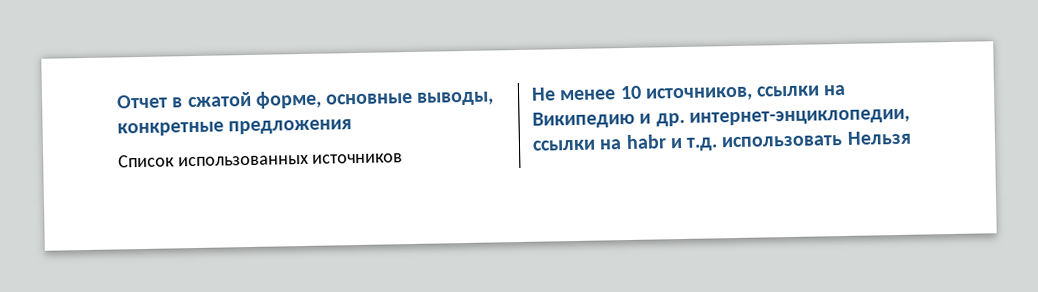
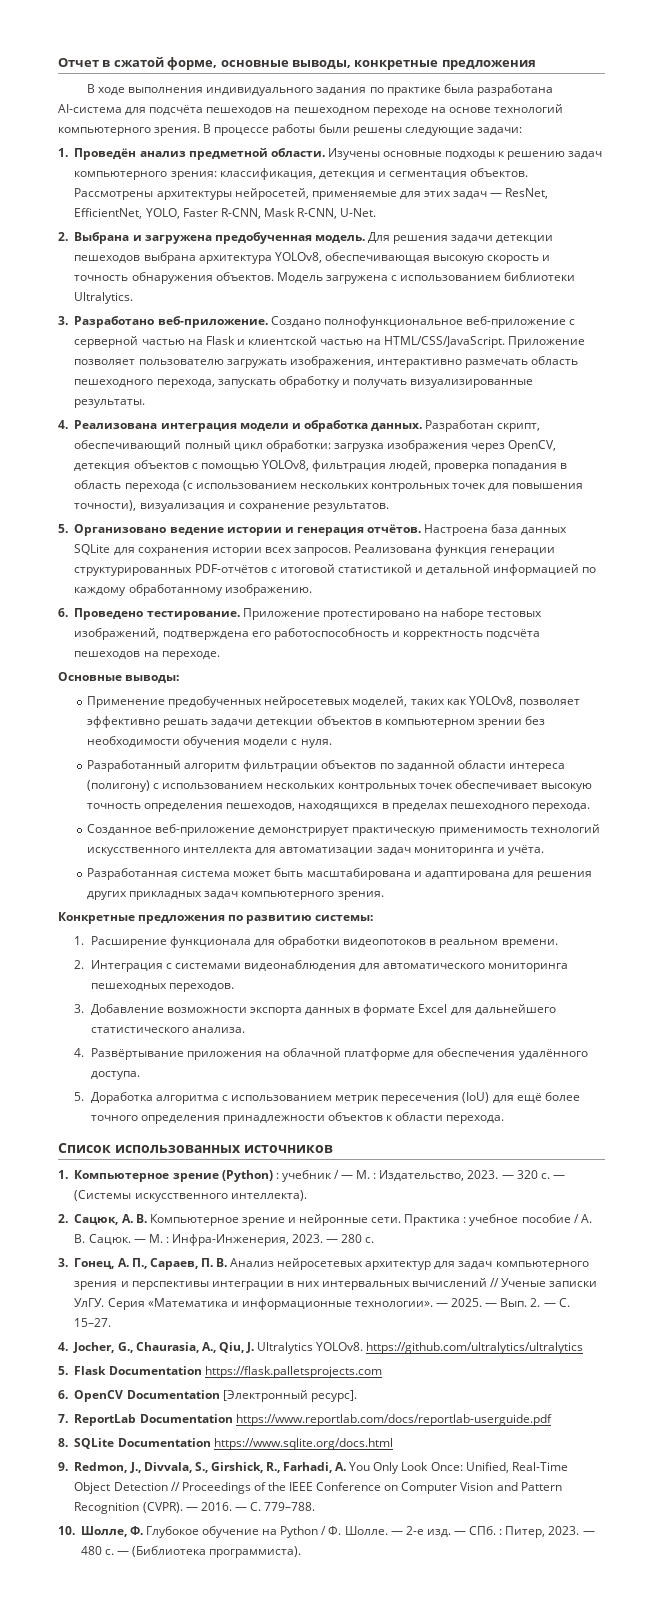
[118,153,404,168] [531,84,847,102] [532,108,910,129] [532,130,912,151] Список использованных источников // Не менее 10 источников, ссылки на Википедию и др. интернет-энциклопедии, ссылки на habr и т.д. использовать Нельзя -> [86,84,553,96] [58,104,563,116] [58,124,522,136] [58,148,603,160] [74,168,529,180] [74,188,549,200] [74,208,377,219] [58,232,554,244] [74,252,551,264] [74,272,576,284] [74,292,134,304] [58,316,575,328] [74,336,586,348] [74,356,579,368] [74,376,534,388] [74,399,146,408] [58,420,541,432] [74,440,557,452] [74,460,568,472] [74,480,584,492] [74,500,389,512] [58,524,568,536] [74,544,556,556] [74,564,597,576] [74,584,312,596] [58,608,543,620] [74,628,541,640] [74,651,220,660] [58,672,180,683] [87,696,580,708] [87,716,545,728] [87,736,332,748] [87,760,565,772] [87,780,592,792] [87,803,590,812] [87,824,600,836] [87,845,544,856] [87,868,592,880] [87,891,384,900] [58,912,374,924] [74,936,558,948] [74,960,569,972] [90,983,234,992] [74,1004,556,1016] [90,1027,245,1033] [74,1048,588,1060] [90,1071,140,1080] [74,1092,580,1104] [90,1112,505,1124] [58,1143,333,1153] [58,1170,565,1182] [74,1190,307,1202] [58,1214,592,1226] [74,1234,375,1246] [58,1258,589,1270] [74,1278,598,1290] [74,1298,570,1310] [74,1318,112,1327] [58,1342,584,1354] [58,1366,382,1378] [58,1390,357,1402] [58,1414,552,1426] [58,1438,393,1450] [58,1462,568,1474] [74,1482,562,1494] [74,1502,316,1514] [58,1526,595,1538] [80,1546,302,1558] В ходе выполнения индивидуального задания по практике была разработана AI-система для подсчёта пешеходов на пешеходном переходе на основе технологий компьютерного зрения. В процессе работы были решены следующие задачи: // 1. Проведён анализ предметной области. Изучены основные подходы к решению задач компьютерного зрения: классификация, детекция и сегментация объектов. Рассмотрены архитектуры нейросетей, применяемые для этих задач — ResNet, EfficientNet, YOLO, Faster R-CNN, Mask R-CNN, U-Net. // 2. Выбрана и загружена предобученная модель. Для решения задачи детекции пешеходов выбрана архитектура YOLOv8, обеспечивающая высокую скорость и точность обнаружения объектов. Модель загружена с использованием библиотеки Ultralytics. // 3. Разработано веб-приложение. Создано полнофункциональное веб-приложение с серверной частью на Flask и клиентской частью на HTML/CSS/JavaScript. Приложение позволяет пользователю загружать изображения, интерактивно размечать область пешеходного перехода, запускать обработку и получать визуализированные результаты. // 4. Реализована интеграция модели и обработка данных. Разработан скрипт, обеспечивающий полный цикл обработки: загрузка изображения через OpenCV, детекция объектов с помощью YOLOv8, фильтрация людей, проверка попадания в область перехода (с использованием нескольких контрольных точек для повышения точности), визуализация и сохранение результатов. // 5. Организовано ведение истории и генерация отчётов. Настроена база данных SQLite для сохранения истории всех запросов. Реализована функция генерации структурированных PDF-отчётов с итоговой статистикой и детальной информацией по каждому обработанному изображению. // 6. Проведено тестирование. Приложение протестировано на наборе тестовых изображений, подтверждена его работоспособность и корректность подсчёта пешеходов на переходе. // Основные выводы: // Применение предобученных нейросетевых моделей, таких как YOLOv8, позволяет эффективно решать задачи детекции объектов в компьютерном зрении без необходимости обучения модели с нуля. // Разработанный алгоритм фильтрации объектов по заданной области интереса (полигону) с использованием нескольких контрольных точек обеспечивает высокую точность определения пешеходов, находящихся в пределах пешеходного перехода. // Созданное веб-приложение демонстрирует практическую применимость технологий искусственного интеллекта для автоматизации задач мониторинга и учёта. // Разработанная система может быть масштабирована и адаптирована для решения других прикладных задач компьютерного зрения. // Конкретные предложения по развитию системы: // 1. Расширение функционала для обработки видеопотоков в реальном времени. // 2. Интеграция с системами видеонаблюдения для автоматического мониторинга пешеходных переходов. // 3. Добавление возможности экспорта данных в формате Excel для дальнейшего статистического анализа. // 4. Развёртывание приложения на облачной платформе для обеспечения удалённого доступа. // 5. Доработка алгоритма с использованием метрик пересечения (IoU) для ещё более точного определения принадлежности объектов к области перехода. // Список использованных источников // 1. Компьютерное зрение (Python) : учебник / — М. : Издательство, 2023. — 320 с. — (Системы искусственного интеллекта). // 2. Сацюк, А. В. Компьютерное зрение и нейронные сети. Практика : учебное пособие / А. В. Сацюк. — М. : Инфра-Инженерия, 2023. — 280 с. // 3. Гонец, А. П., Сараев, П. В. Анализ нейросетевых архитектур для задач компьютерного зрения и перспективы интеграции в них интервальных вычислений // Ученые записки УлГУ. Серия «Математика и информационные технологии». — 2025. — Вып. 2. — С. 15–27. // 4. Jocher, G., Chaurasia, A., Qiu, J. Ultralytics YOLOv8. https://github.com/ultralytics/ultralytics // 5. Flask Documentation https://flask.palletsprojects.com // 6. OpenCV Documentation [Электронный ресурс]. // 7. ReportLab Documentation https://www.reportlab.com/docs/reportlab-userguide.pdf // 8. SQLite Documentation https://www.sqlite.org/docs.html // 9. Redmon, J., Divvala, S., Girshick, R., Farhadi, A. You Only Look Once: Unified, Real-Time Object Detection // Proceedings of the IEEE Conference on Computer Vision and Pattern Recognition (CVPR). — 2016. — С. 779–788. // 10. Шолле, Ф. Глубокое обучение на Python / Ф. Шолле. — 2-е изд. — СПб. : Питер, 2023. — 480 с. — (Библиотека программиста).

